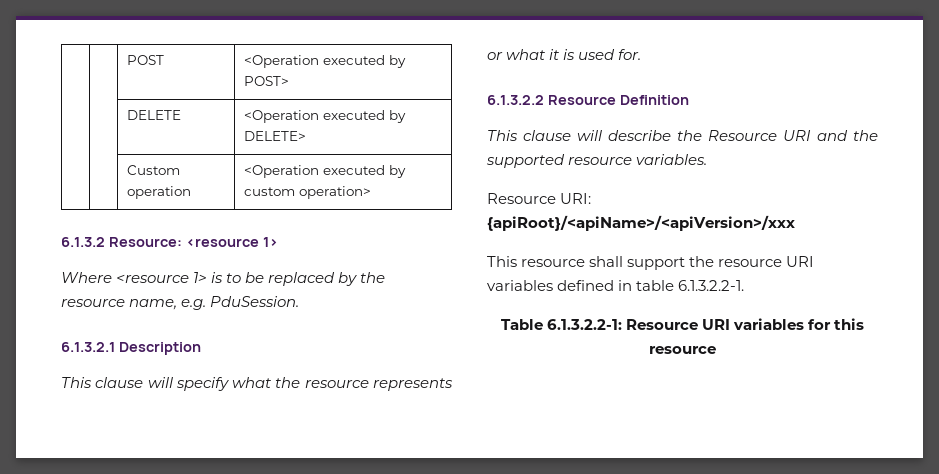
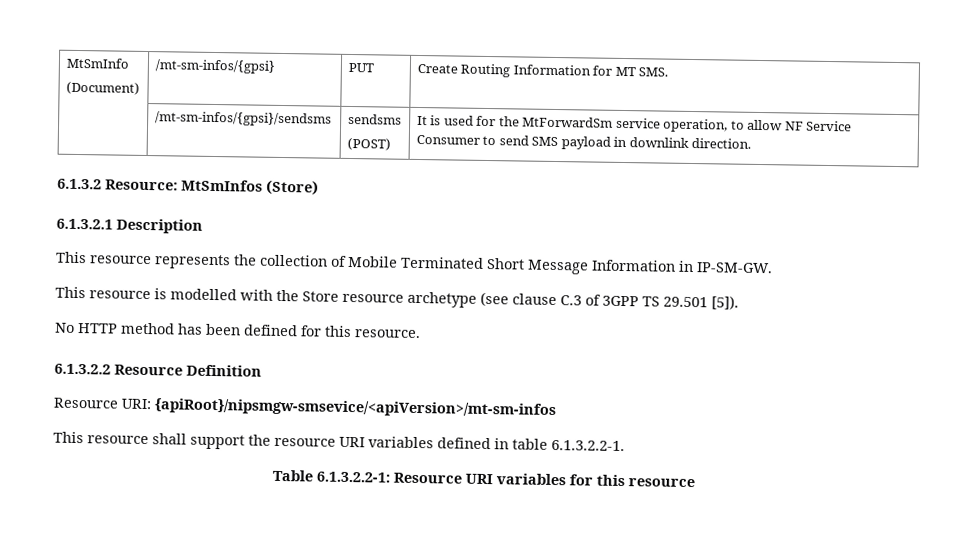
[127,55,165,65] [244,55,407,68] [244,76,290,86] [127,110,182,120] [244,110,407,123] [244,131,307,141] [127,165,181,175] [127,186,192,199] [244,165,407,178] [244,186,372,199] [61,237,278,247] [61,272,386,286] [61,296,300,310] [61,342,201,355] [61,377,453,391] [487,49,642,60] [487,95,689,105] [487,130,878,141] [486,154,708,168] | | POST | <Operation executed by POST> // | | DELETE | <Operation executed by DELETE> // | | Custom operation | <Operation executed by custom operation> // 6.1.3.2 Resource: <resource 1> // Where <resource 1> is to be replaced by the resource name, e.g. PduSession. // 6.1.3.2.1 Description // This clause will specify what the resource represents or what it is used for. // 6.1.3.2.2 Resource Definition // This clause will describe the Resource URI and the supported resource variables. -> [65,57,130,69] [65,81,140,95] [154,59,275,74] [347,62,374,73] [416,63,669,78] [154,111,332,127] [347,113,402,125] [346,137,391,151] [416,115,853,133] [415,134,752,150] [57,178,319,196] [56,218,203,234] [56,251,773,275] [55,286,739,310] [54,322,421,339] [54,363,262,377] MtSmInfo // (Document) | /mt-sm-infos/{gpsi} | PUT | Create Routing Information for MT SMS. // | /mt-sm-infos/{gpsi}/sendsms | sendsms // (POST) | It is used for the MtForwardSm service operation, to allow NF Service Consumer to send SMS payload in downlink direction. // 6.1.3.2 Resource: MtSmInfos (Store) // 6.1.3.2.1 Description // This resource represents the collection of Mobile Terminated Short Message Information in IP-SM-GW. // This resource is modelled with the Store resource archetype (see clause C.3 of 3GPP TS 29.501 [5]). // No HTTP method has been defined for this resource. // 6.1.3.2.2 Resource Definition
[487,215,795,231] {apiRoot}/<apiName>/<apiVersion>/xxx -> [154,398,556,419] {apiRoot}/nipsmgw-smsevice/<apiVersion>/mt-sm-infos

